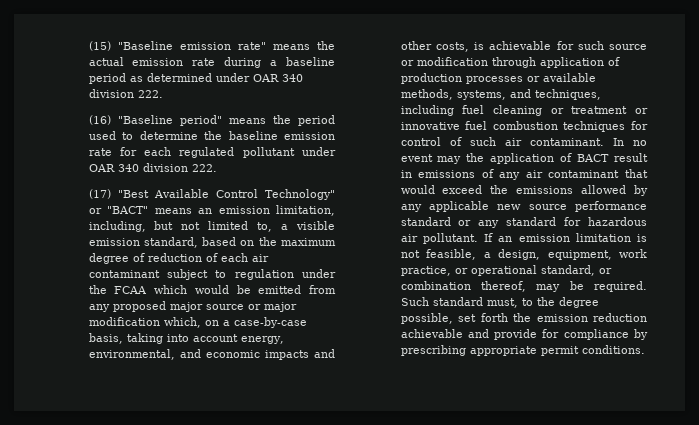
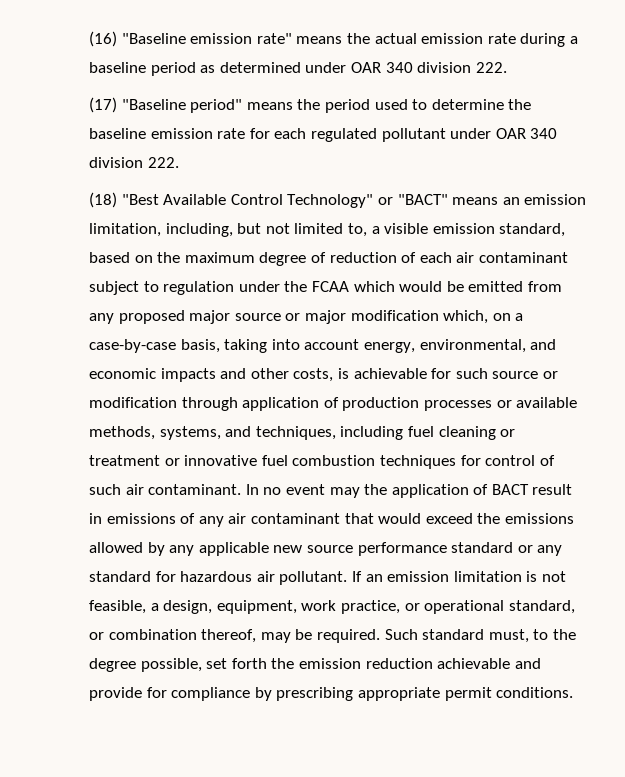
[88,41,111,51] (15) -> [88,31,117,47] (16)
[88,115,111,125] (16) -> [88,97,117,113] (17)
[88,189,111,199] (17) -> [88,192,117,208] (18)

